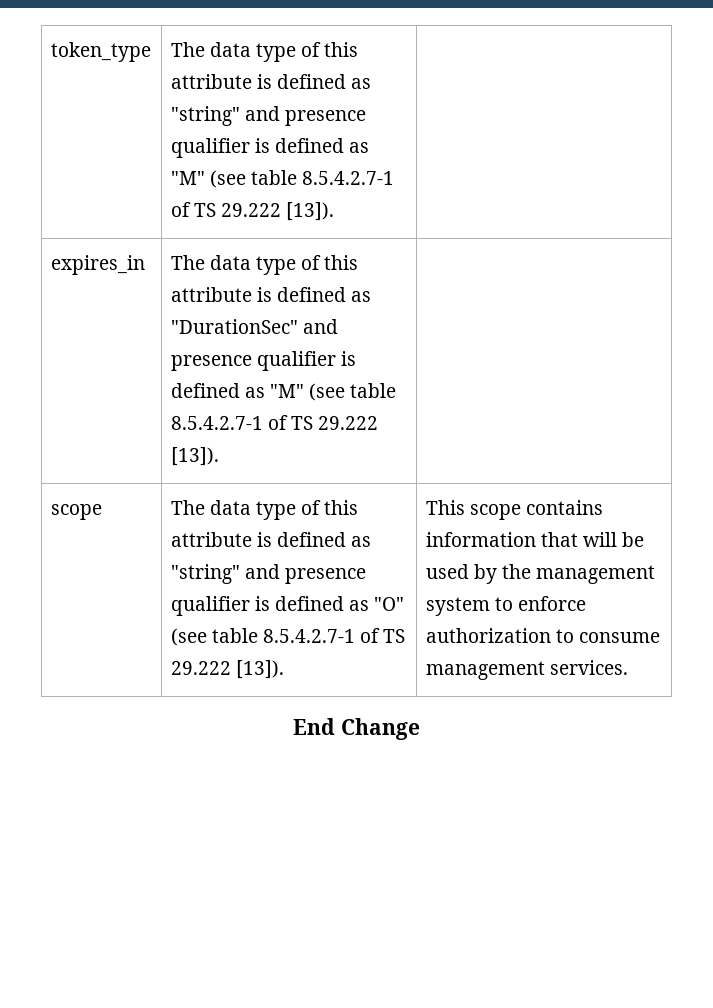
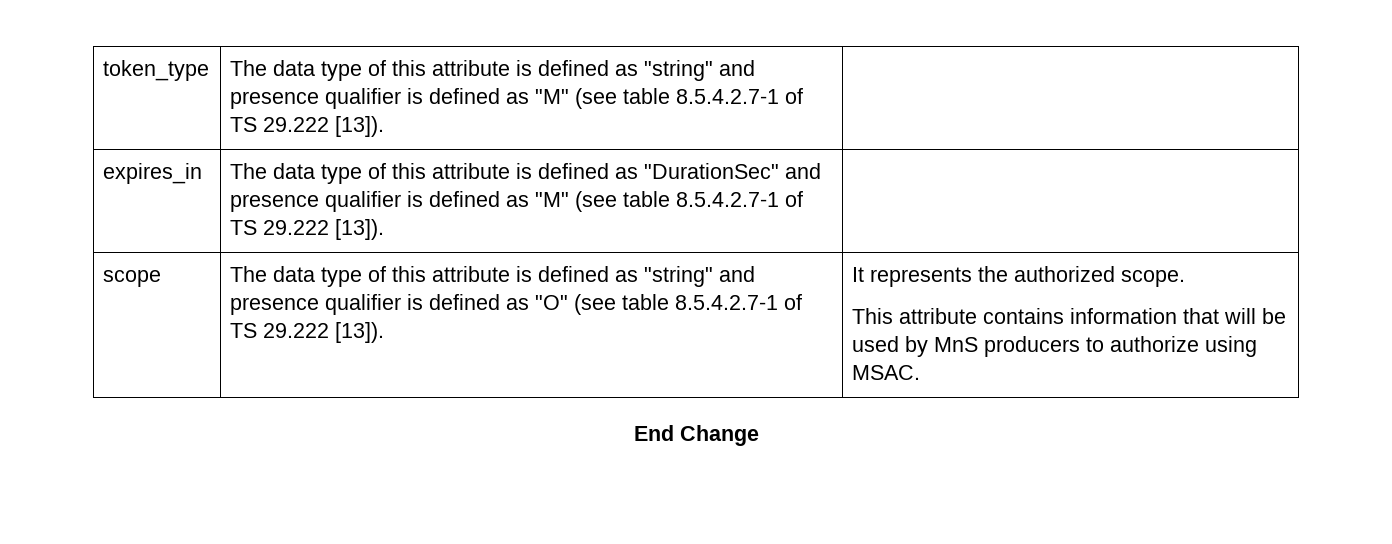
[425,500,521,520] This scope -> [852,266,1186,287] [852,308,978,324] It represents the authorized scope. // This attribute
[502,564,656,584] [425,596,587,616] [425,628,661,643] [425,660,628,680] the management system to enforce authorization to consume management services. -> [934,336,1258,357] [852,365,921,380] MnS producers to authorize using MSAC.

